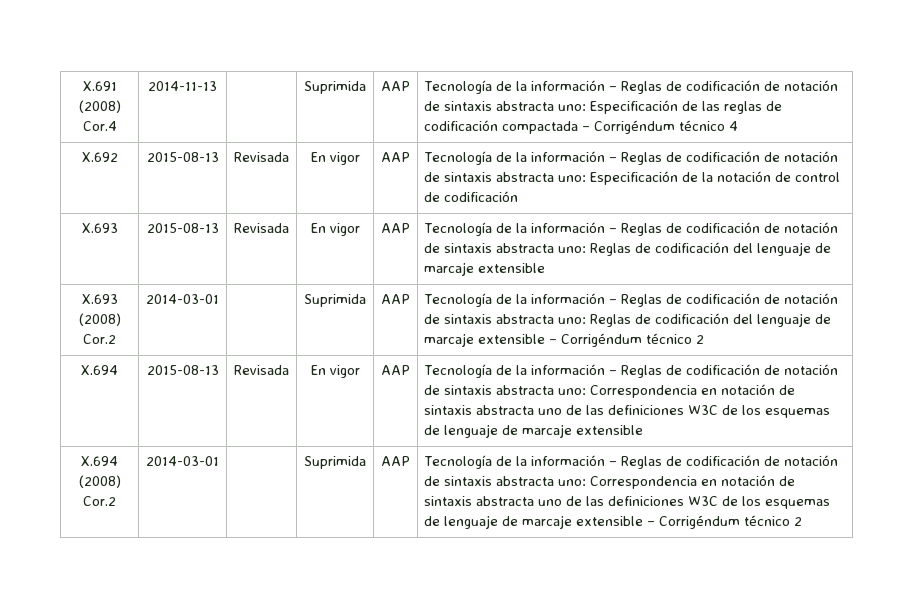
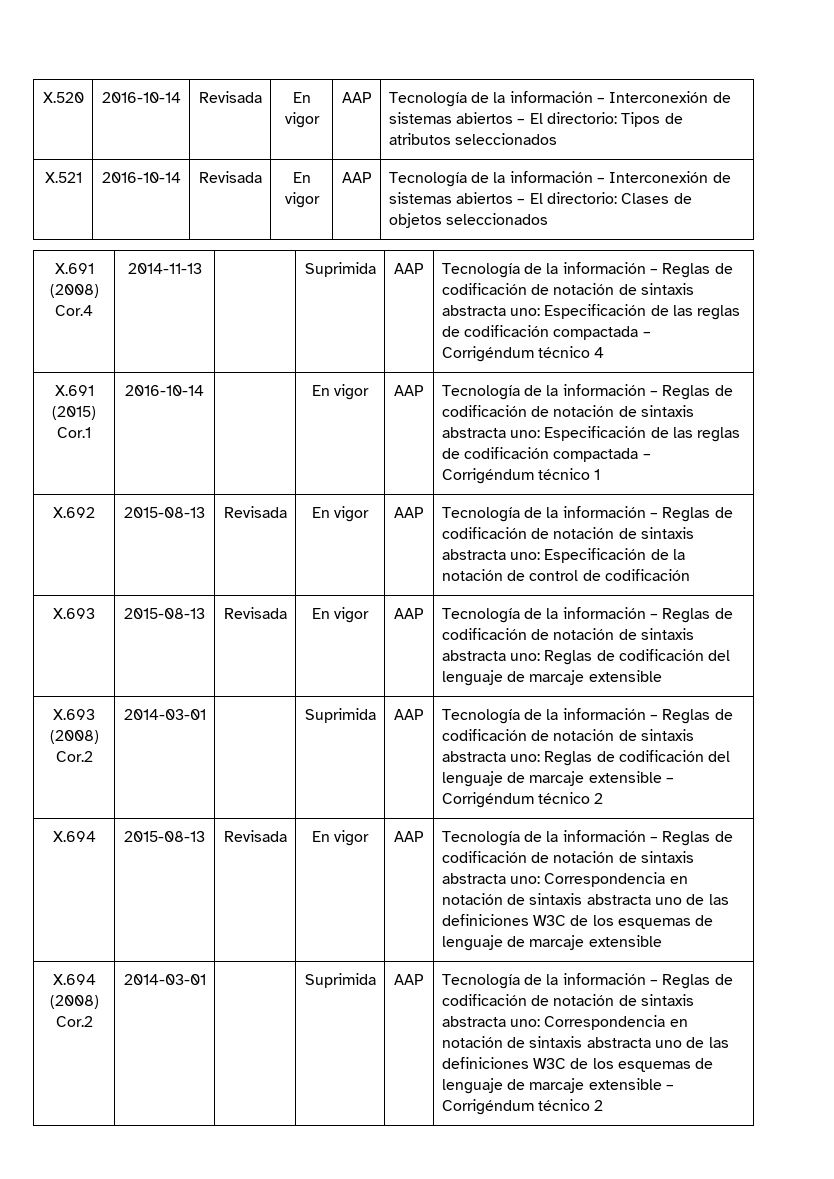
(82, 86) none -> [42,92,84,103] [101,92,181,103] [198,91,262,103] [292,92,311,103] [284,112,320,128] [341,92,372,103] [388,91,731,107] [388,112,683,127] [388,133,557,145] [44,172,82,183] [101,172,181,183] [198,171,262,183] [292,172,311,183] [284,192,320,208] [341,172,372,183] [388,171,731,187] [388,192,692,204] [388,213,548,228] X.520 | 2016-10-14 | Revisada | En vigor | AAP | Tecnología de la información – Interconexión de sistemas abiertos – El directorio: Tipos de atributos seleccionados // X.521 | 2016-10-14 | Revisada | En vigor | AAP | Tecnología de la información – Interconexión de sistemas abiertos – El directorio: Clases de objetos seleccionados //
(739, 126) none -> [54,385,94,396] [52,406,96,420] [57,427,91,438] [125,385,204,396] [311,384,370,400] [394,385,424,396] [441,384,733,400] [441,405,694,417] [441,426,741,442] [441,447,651,462] [441,468,601,484] // X.691 (2015) Cor.1 | 2016-10-14 | | En vigor | AAP | Tecnología de la información – Reglas de codificación de notación de sintaxis abstracta uno: Especificación de las reglas de codificación compactada – Corrigéndum técnico 1

